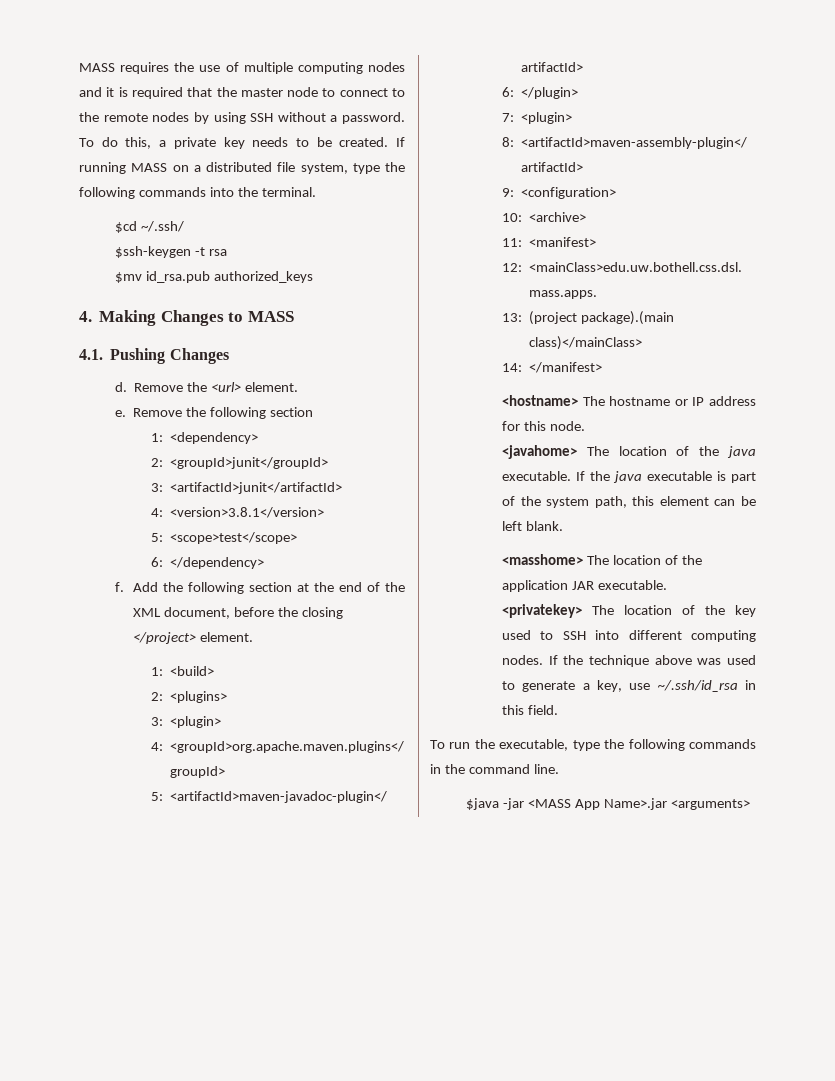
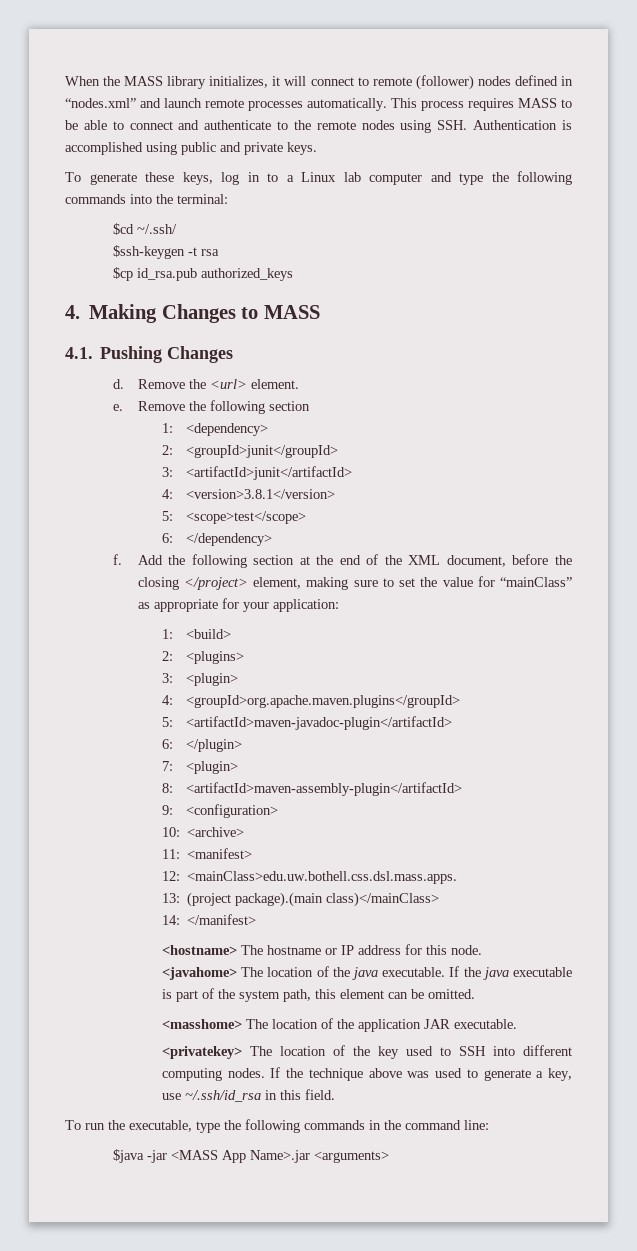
[79,62,406,74] [79,87,406,99] [79,112,405,124] [79,137,405,149] [79,162,348,174] MASS requires the use of multiple computing nodes and it is required that the master node to connect to the remote nodes by using SSH without a password. To do this, a private key needs to be created. If running MASS on a distributed file system, -> [65,75,573,90] [65,98,572,111] [65,120,572,133] [65,142,317,155] [65,172,452,185] When the MASS library initializes, it will connect to remote (follower) nodes defined in “nodes.xml” and launch remote processes automatically. This process requires MASS to be able to connect and authenticate to the remote nodes using SSH. Authentication is accomplished using public and private keys. // To generate these keys, log in to a Linux lab computer and
[261,187,316,197] terminal. -> [177,194,228,204] terminal:
[115,272,143,283] $mv -> [113,267,134,281] $cp
[199,632,253,642] element. -> [253,576,573,590] [137,598,339,612] element, making sure to set the value for “mainClass” as appropriate for your application:
[502,521,563,531] left blank. -> [427,989,475,999] omitted.
[533,764,559,774] line. -> [464,1120,489,1130] line:

